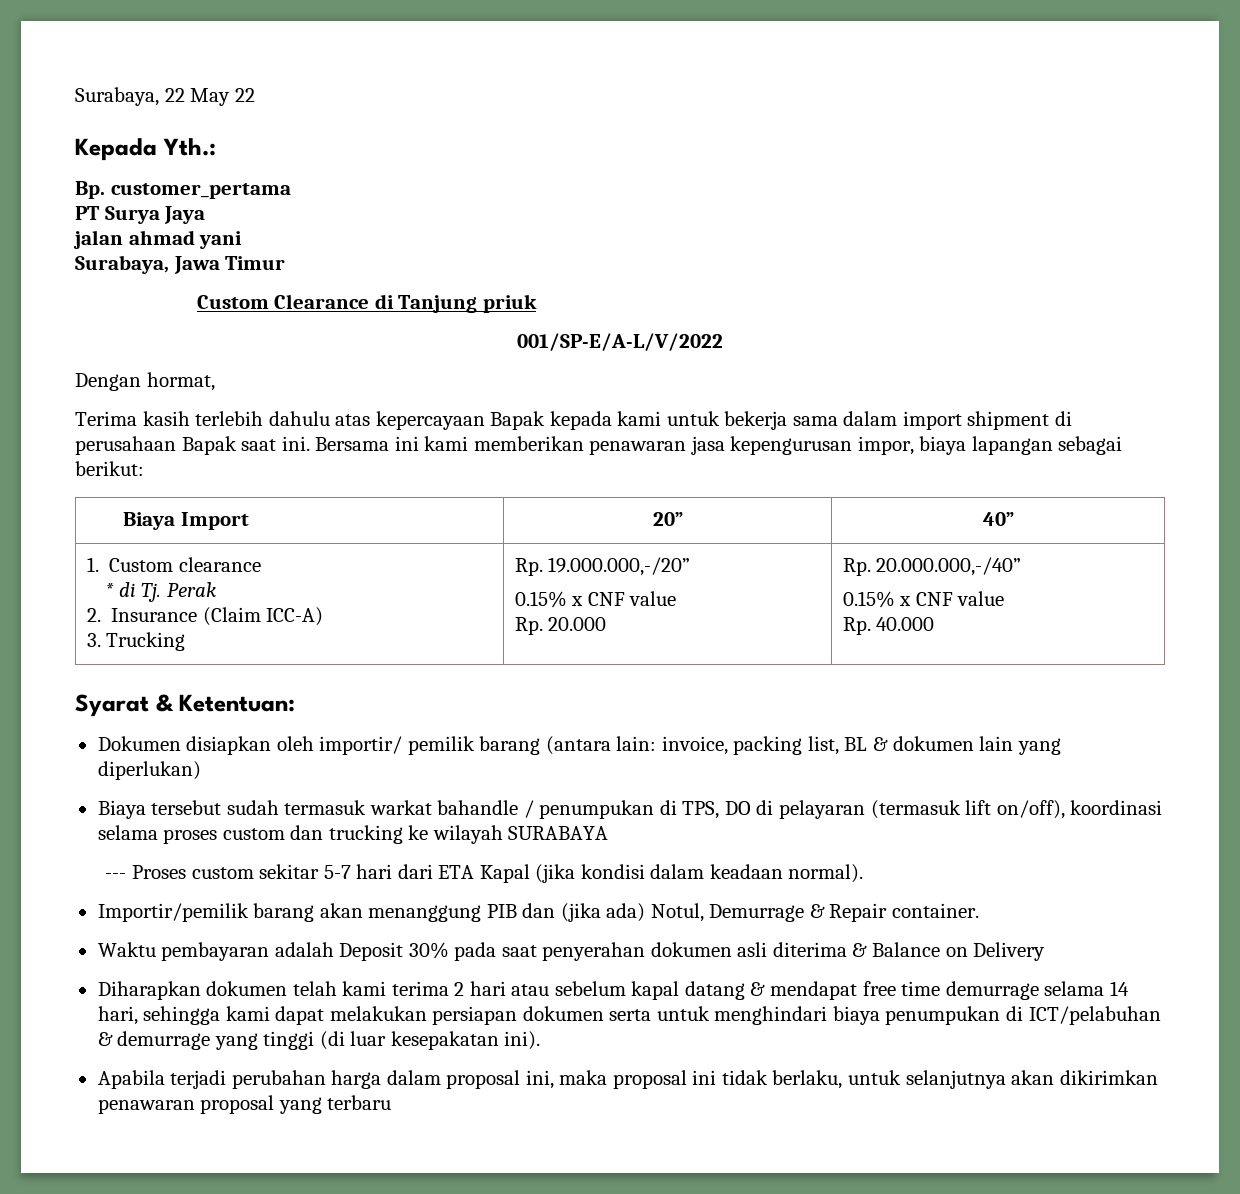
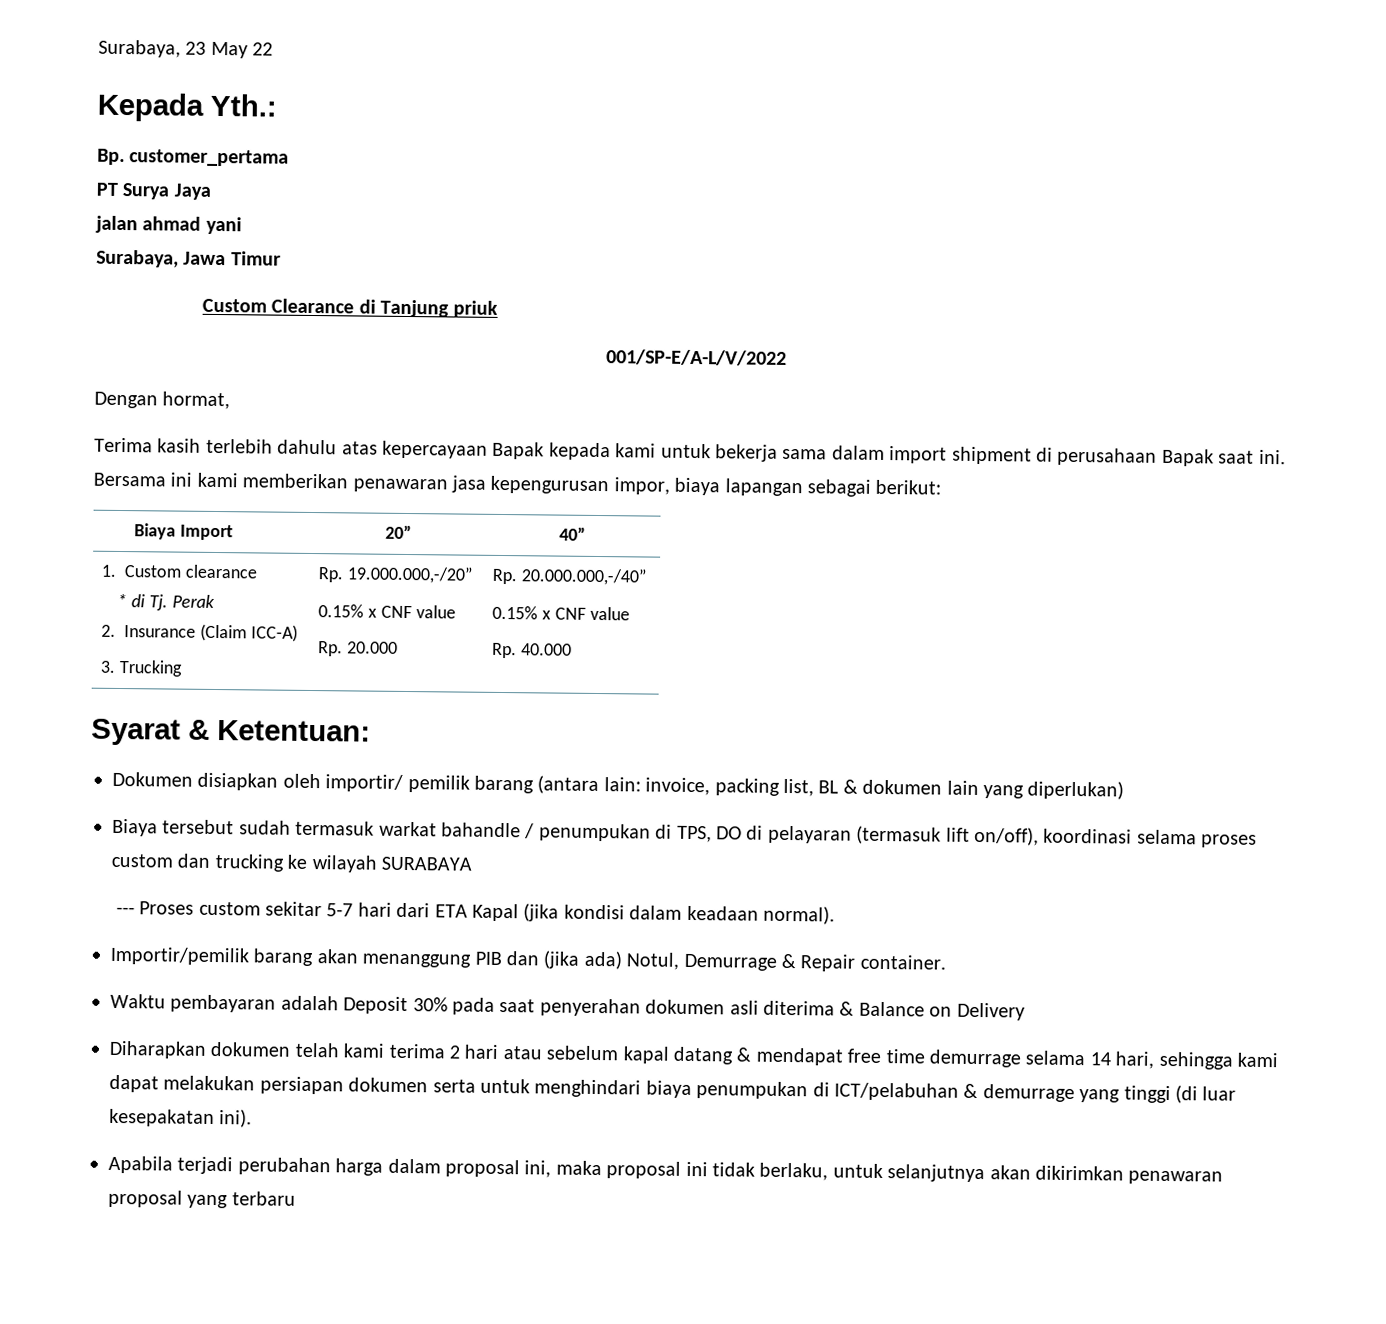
[75,87,185,106] Surabaya, 22 -> [98,39,207,58] Surabaya, 23

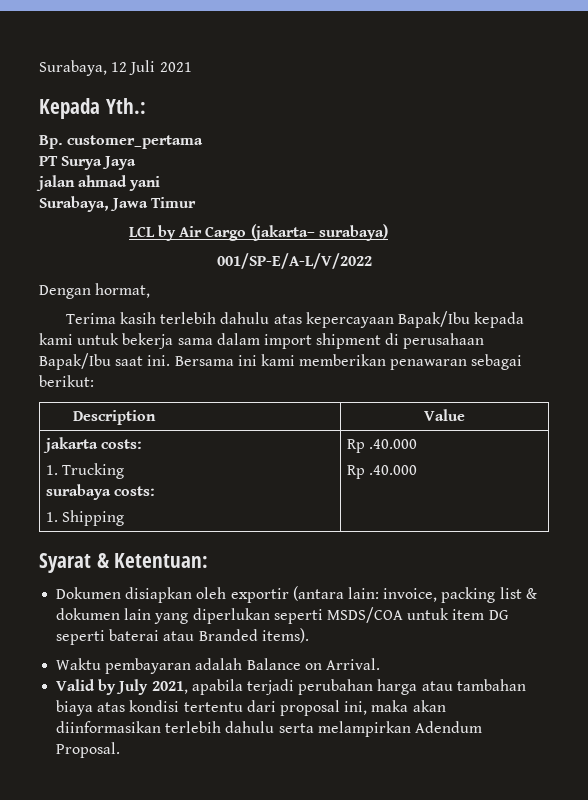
[98,39,274,59] Surabaya, 23 May 22 -> [39,60,192,76] Surabaya, 12 Juli 2021
[201,298,498,318] Custom Clearance di Tanjung priuk -> [128,224,388,241] LCL by Air Cargo (jakarta– surabaya)
[492,441,545,460] Bapak -> [397,311,470,328] Bapak/Ibu
[1161,448,1214,467] Bapak -> [39,353,111,370] Bapak/Ibu
[451,475,942,497] [134,523,233,541] [384,524,412,540] [559,526,586,541] [100,564,257,579] [117,593,215,611] [100,623,298,642] [99,659,182,677] [317,565,473,584] [317,604,456,619] [317,641,398,657] [491,567,647,586] [491,605,630,621] [491,642,572,659] jasa kepengurusan impor, biaya lapangan sebagai berikut: // Biaya Import | 20” | 40” // 1. Custom clearance // * di Tj. Perak // 2. Insurance (Claim ICC-A) // 3. Trucking | Rp. 19.000.000,-/20” // 0.15% x CNF value // Rp. 20.000 | Rp. 20.000.000,-/40” // 0.15% x CNF value // Rp. 40.000 -> [471,354,523,370] [39,375,94,387] [72,410,156,425] [424,409,465,421] [42,437,142,453] [45,463,124,479] [45,484,155,500] [45,510,124,526] [346,439,417,453] [346,465,417,479] sebagai berikut: // Description | Value // jakarta costs: // 1. Trucking // surabaya costs: // 1. Shipping | Rp .40.000 // Rp .40.000
[325,774,534,794] importir/ pemilik barang -> [230,588,289,603] exportir
[782,778,840,797] list, BL -> [499,587,522,599] list
[1027,780,1125,800] [112,818,1258,848] [111,853,472,873] [115,901,835,925] [110,946,946,972] [110,993,1025,1021] [109,1040,1278,1070] [109,1074,1237,1104] [109,1108,253,1128] [108,1155,1224,1185] [108,1189,296,1209] diperlukan) // Biaya tersebut sudah termasuk warkat bahandle / penumpukan di TPS, DO di pelayaran (termasuk lift on/off), koordinasi selama proses custom dan trucking ke wilayah SURABAYA // --- Proses custom sekitar 5-7 hari dari ETA Kapal (jika kondisi dalam keadaan normal). // Importir/pemilik barang akan menanggung PIB dan (jika ada) Notul, Demurrage & Repair container. // Waktu pembayaran adalah Deposit 30% pada saat penyerahan dokumen asli diterima & Balance on Delivery // Diharapkan dokumen telah kami terima 2 hari atau sebelum kapal datang & mendapat free time demurrage selama 14 hari, sehingga kami dapat melakukan persiapan dokumen serta untuk menghindari biaya penumpukan di ICT/pelabuhan & demurrage yang tinggi (di luar kesepakatan ini). // Apabila terjadi perubahan harga dalam proposal ini, maka proposal ini tidak berlaku, untuk selanjutnya akan dikirimkan penawaran proposal yang terbaru -> [192,607,509,624] [56,628,309,645] [56,658,380,674] [56,679,526,695] [56,700,446,716] [56,721,482,737] [56,742,121,758] diperlukan seperti MSDS/COA untuk item DG seperti baterai atau Branded items). // Waktu pembayaran adalah Balance on Arrival. // Valid by July 2021, apabila terjadi perubahan harga atau tambahan biaya atas kondisi tertentu dari proposal ini, maka akan diinformasikan terlebih dahulu serta melampirkan Adendum Proposal.

